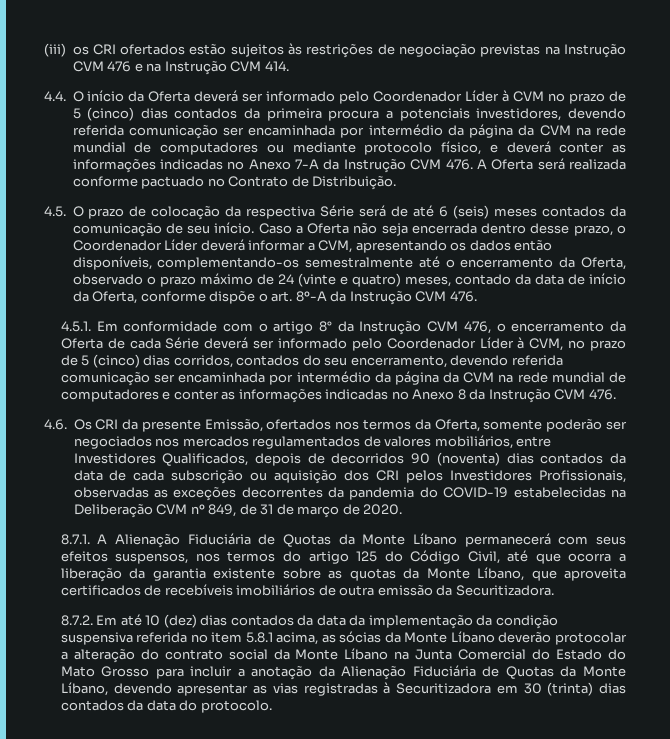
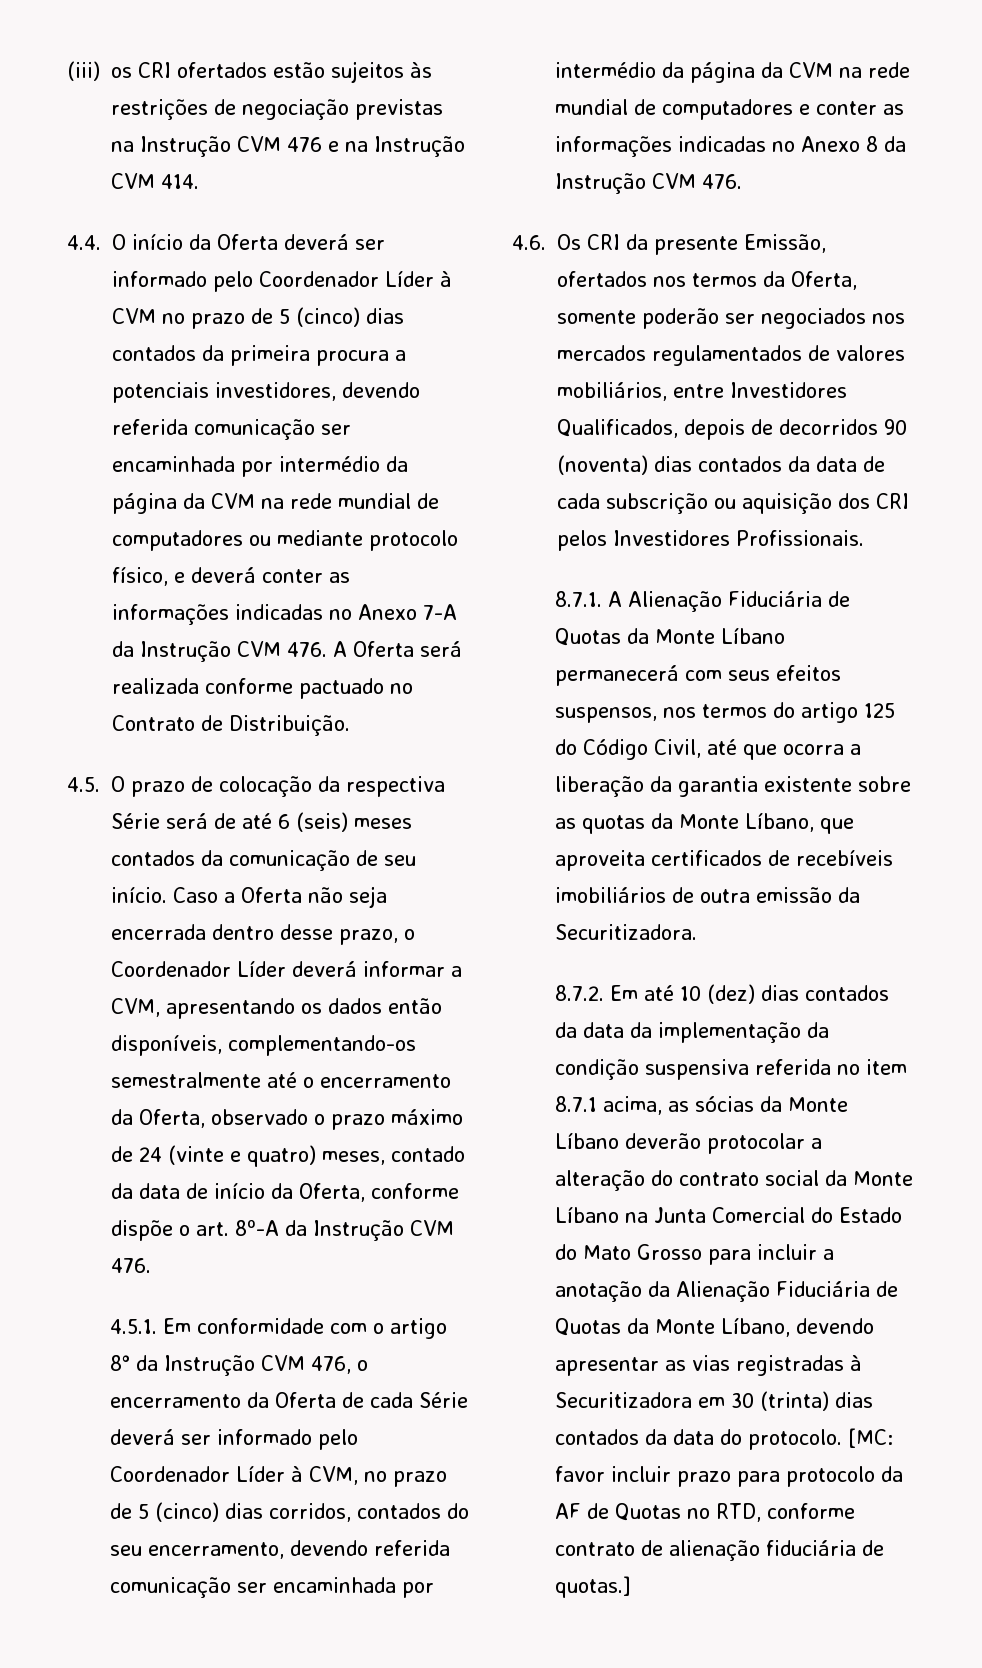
[539,470,626,483] [73,487,627,501] [73,504,403,518] Profissionais, observadas as exceções decorrentes da pandemia do COVID-19 estabelecidas na Deliberação CVM nº 849, de 31 de março de 2020. -> [736,530,864,546] Profissionais.
[245,632,273,643] 5.8.1 -> [555,1096,598,1112] 8.7.1
(272, 706) none -> [848,1428,894,1448] [555,1466,904,1487] [555,1503,856,1522] [555,1540,885,1561] [555,1576,632,1598] [MC: favor incluir prazo para protocolo da AF de Quotas no RTD, conforme contrato de alienação fiduciária de quotas.]

